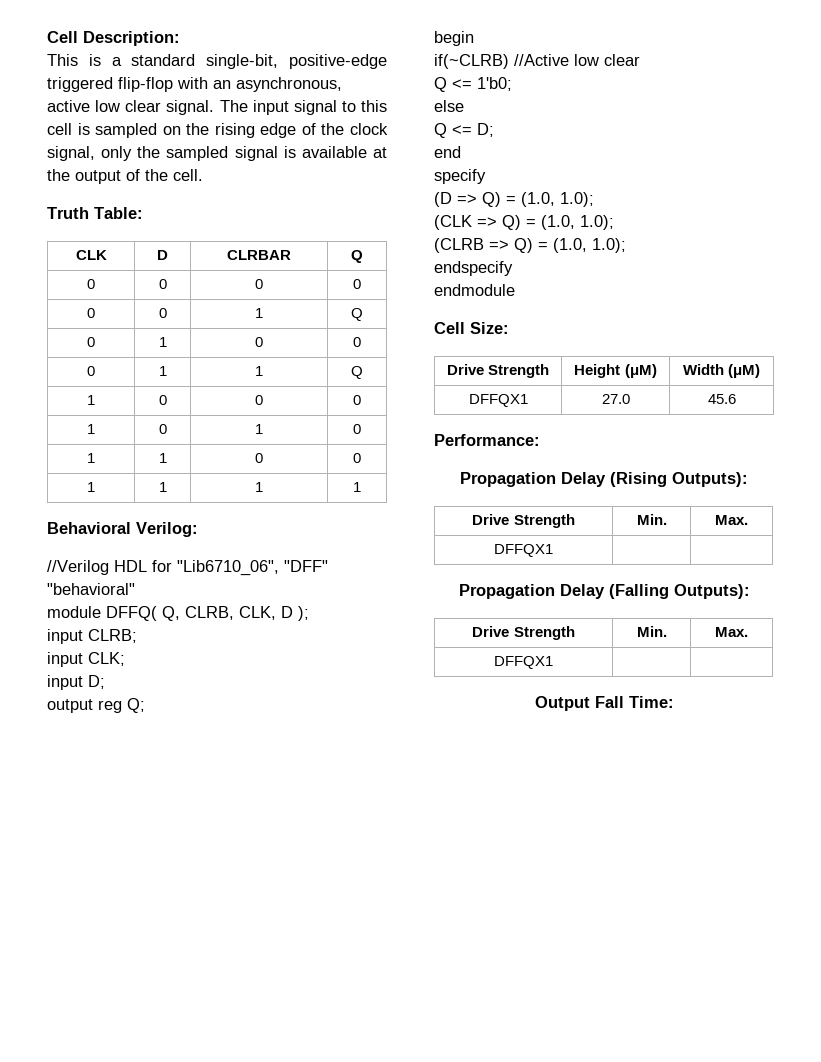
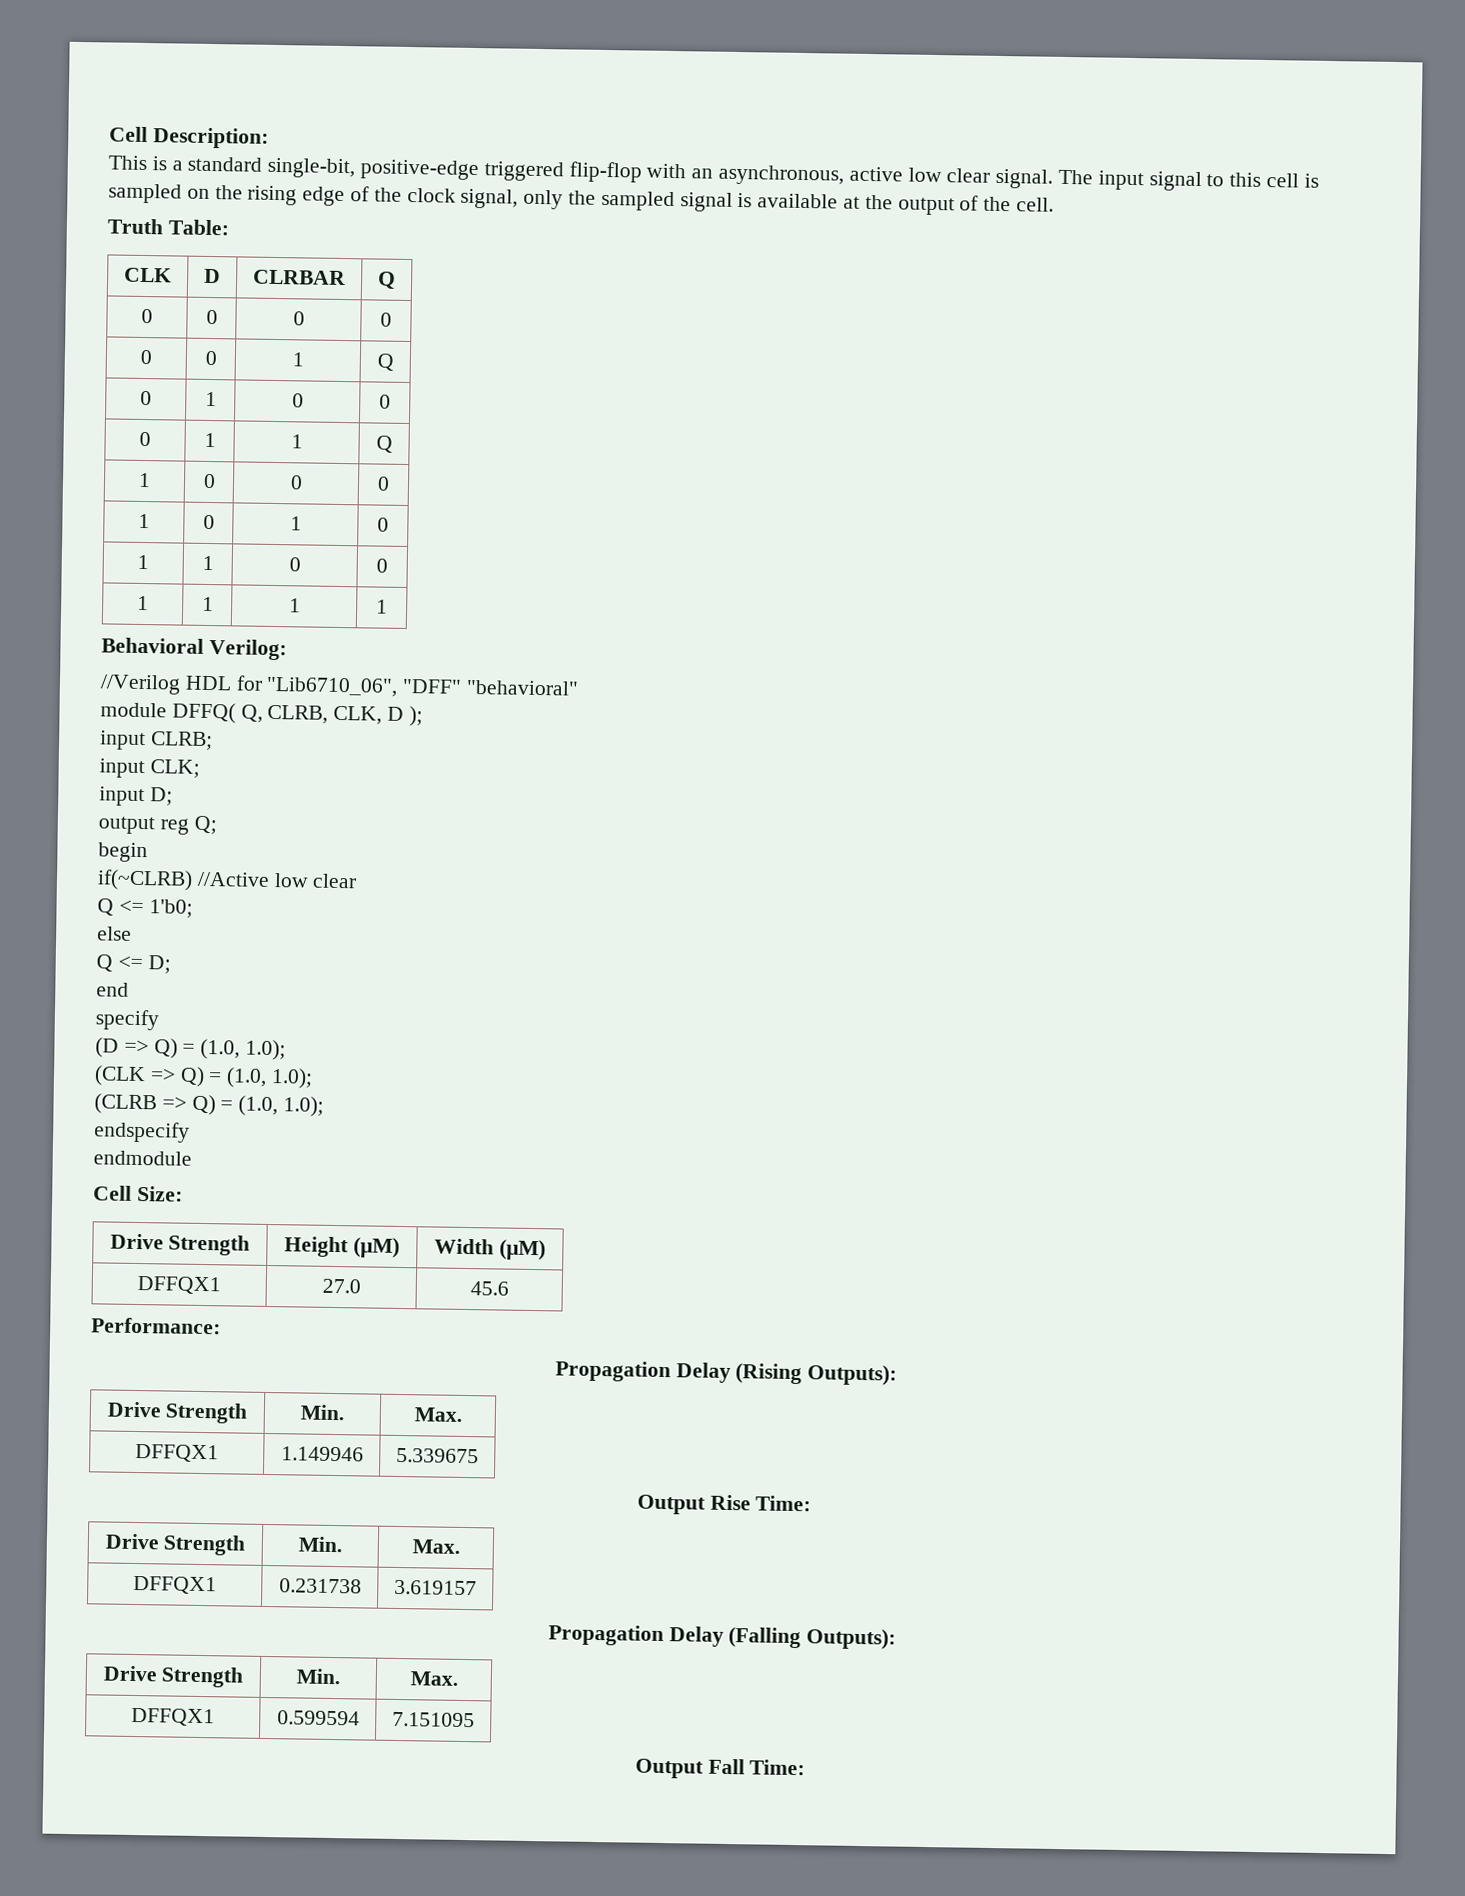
(553, 550) | -> [280,1446,364,1462] [396,1447,479,1464] [636,1494,812,1515] [104,1533,247,1556] [298,1536,343,1553] [411,1539,460,1554] [133,1575,217,1595] [278,1578,362,1594] [394,1579,477,1596] 1.149946 | 5.339675 // Output Rise Time: // Drive Strength | Min. | Max. // DFFQX1 | 0.231738 | 3.619157
(553, 662) | -> [276,1710,360,1726] [392,1711,475,1728] 0.599594 | 7.151095

